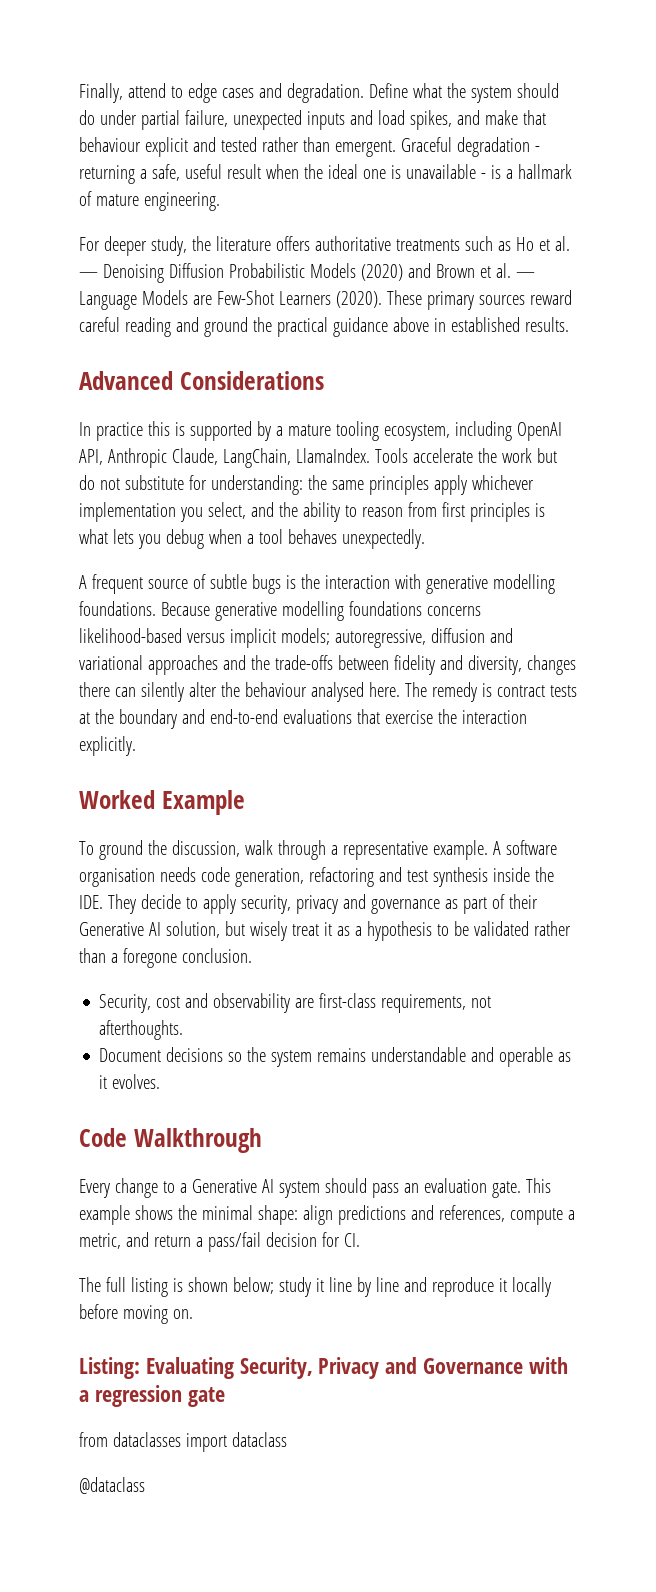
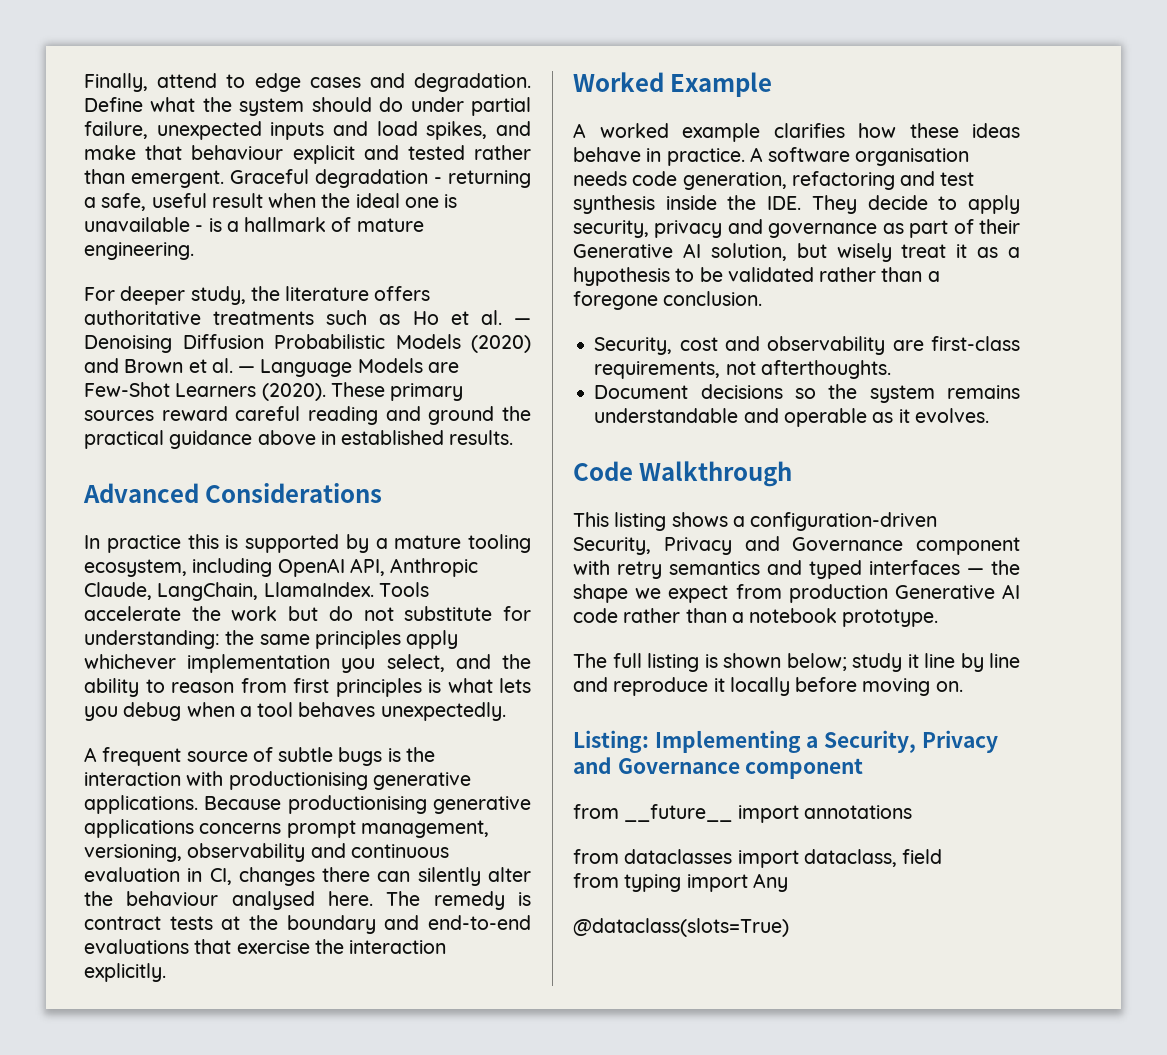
[425,574,555,594] [79,601,481,621] [79,628,513,648] [79,655,522,675] generative modelling foundations. Because generative modelling foundations concerns likelihood-based versus implicit models; autoregressive, diffusion and variational approaches and the trade-offs between fidelity and diversity, -> [228,771,471,790] [84,795,531,814] [84,819,489,838] [84,843,449,862] [84,867,232,885] productionising generative applications. Because productionising generative applications concerns prompt management, versioning, observability and continuous evaluation in CI,
[79,840,488,860] To ground the discussion, walk through a representative example. -> [573,123,1020,142] [573,147,745,166] A worked example clarifies how these ideas behave in practice.
[79,1178,551,1198] [79,1205,575,1225] [79,1232,360,1252] Every change to a Generative AI system should pass an evaluation gate. This example shows the minimal shape: align predictions and references, compute a metric, and return a pass/fail decision for CI. -> [573,512,938,531] [573,536,1020,555] [573,560,1020,579] [573,584,1020,603] [573,608,939,627] This listing shows a configuration-driven Security, Privacy and Governance component with retry semantics and typed interfaces — the shape we expect from production Generative AI code rather than a notebook prototype.
[145,1357,568,1379] [79,1385,225,1407] [79,1432,287,1452] [79,1477,145,1494] Evaluating Security, Privacy and Governance with a regression gate // from dataclasses import dataclass // @dataclass -> [654,730,998,753] [573,757,864,779] [573,804,912,823] [573,849,943,868] [573,873,788,892] [573,918,789,937] Implementing a Security, Privacy and Governance component // from __future__ import annotations // from dataclasses import dataclass, field // from typing import Any // @dataclass(slots=True)

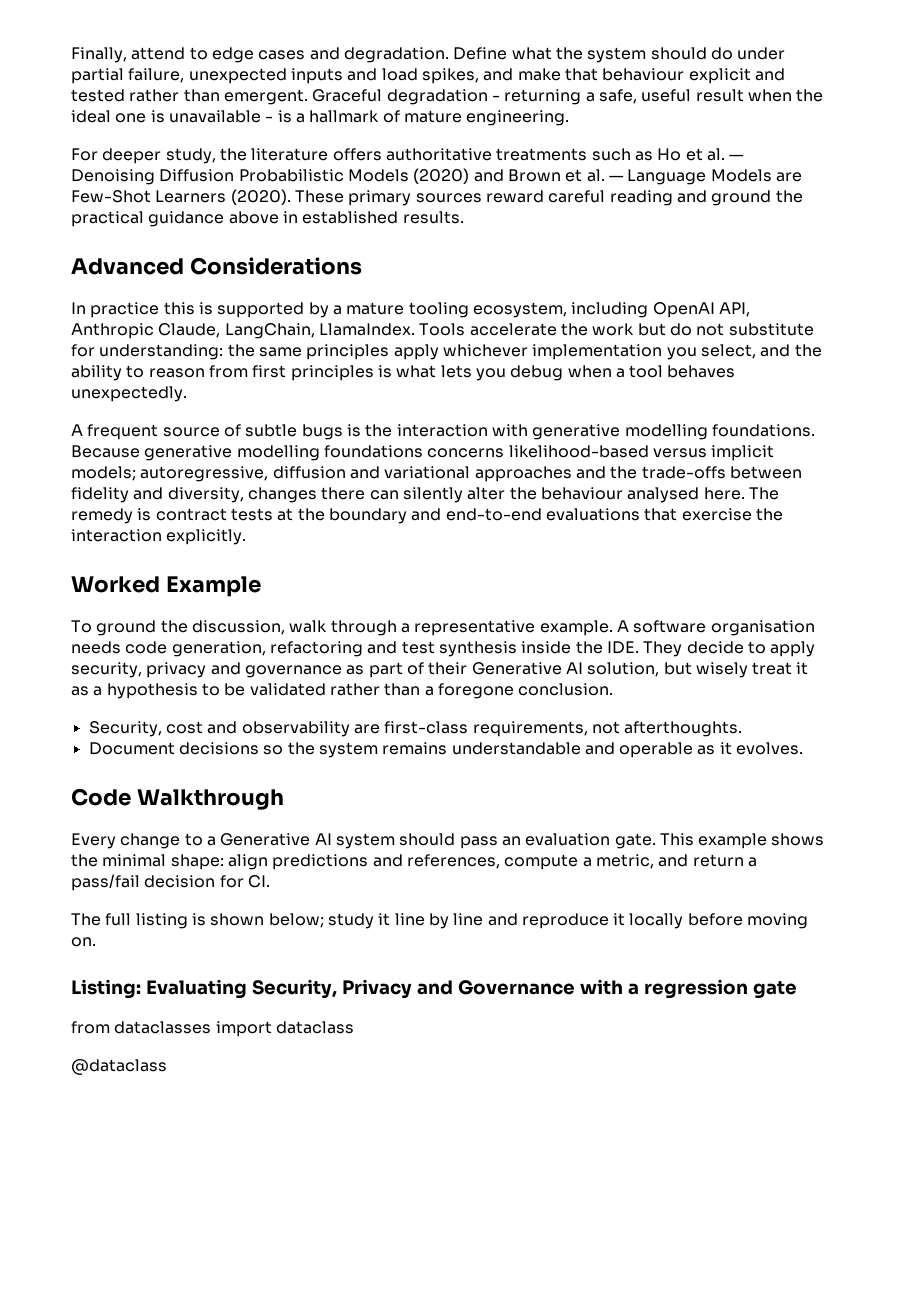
[228,771,471,790] [84,795,531,814] [84,819,489,838] [84,843,449,862] [84,867,232,885] productionising generative applications. Because productionising generative applications concerns prompt management, versioning, observability and continuous evaluation in CI, -> [532,424,815,440] [71,445,775,461] [71,466,802,482] [71,487,244,503] generative modelling foundations. Because generative modelling foundations concerns likelihood-based versus implicit models; autoregressive, diffusion and variational approaches and the trade-offs between fidelity and diversity,
[573,123,1020,142] [573,147,745,166] A worked example clarifies how these ideas behave in practice. -> [71,620,613,636] To ground the discussion, walk through a representative example.
[573,512,938,531] [573,536,1020,555] [573,560,1020,579] [573,584,1020,603] [573,608,939,627] This listing shows a configuration-driven Security, Privacy and Governance component with retry semantics and typed interfaces — the shape we expect from production Generative AI code rather than a notebook prototype. -> [71,833,825,849] [71,854,757,870] [71,874,270,891] Every change to a Generative AI system should pass an evaluation gate. This example shows the minimal shape: align predictions and references, compute a metric, and return a pass/fail decision for CI.
[654,730,998,753] [573,757,864,779] [573,804,912,823] [573,849,943,868] [573,873,788,892] [573,918,789,937] Implementing a Security, Privacy and Governance component // from __future__ import annotations // from dataclasses import dataclass, field // from typing import Any // @dataclass(slots=True) -> [145,979,797,999] [71,1021,354,1037] [71,1059,167,1075] Evaluating Security, Privacy and Governance with a regression gate // from dataclasses import dataclass // @dataclass

